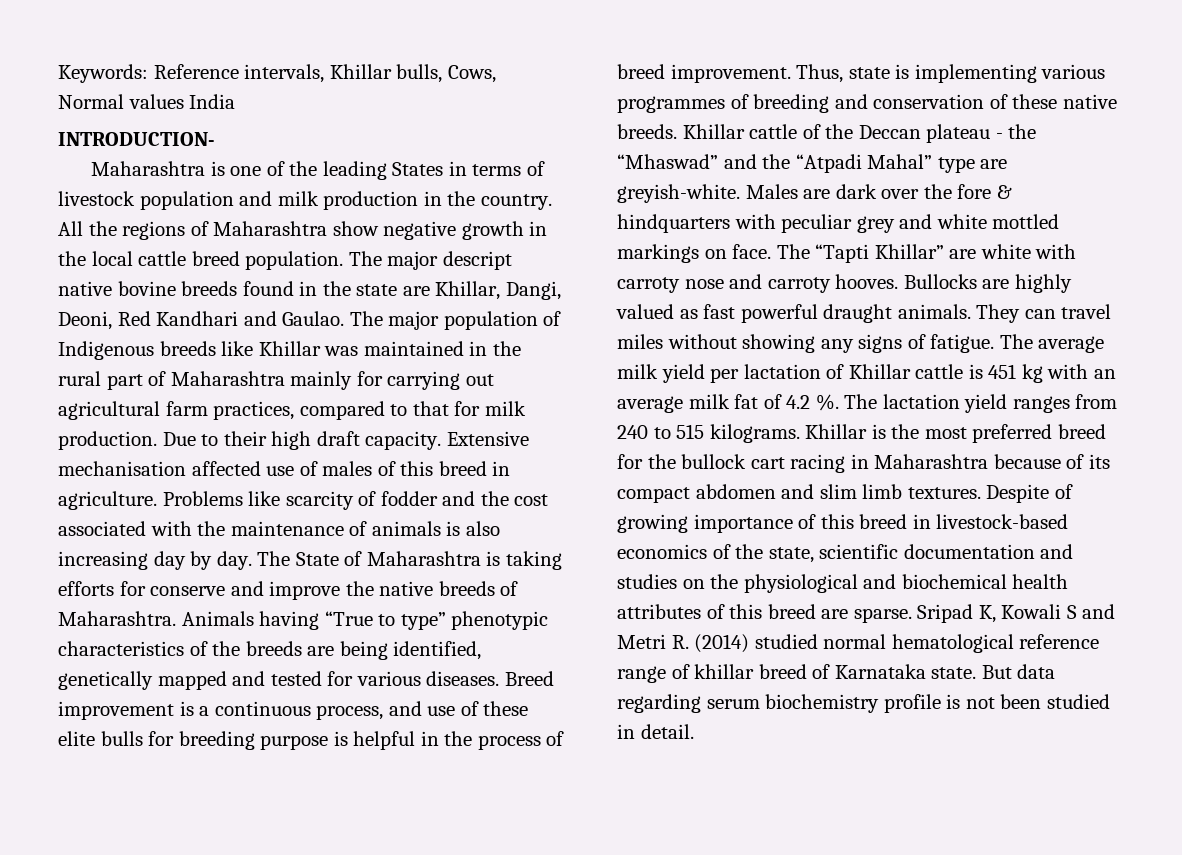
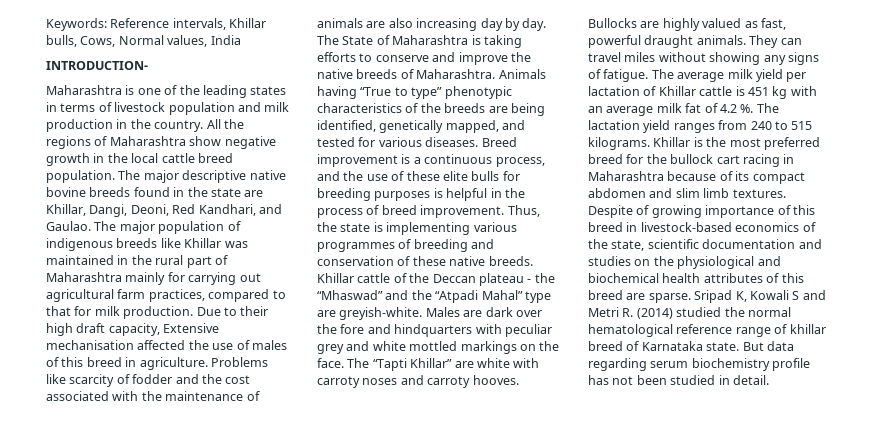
[128,94,184,109] values -> [167,35,208,47] values,
[392,162,444,176] States -> [250,86,287,95] states
[442,251,512,270] descript -> [182,170,247,183] descriptive
[156,311,239,326] Kandhari -> [198,204,256,216] Kandhari,
[58,341,154,360] Indigenous -> [46,238,113,251] indigenous
[365,431,442,450] capacity. -> [108,323,160,336] capacity,
(261, 468) none -> [188,340,209,350] the
[446,521,461,536] is -> [366,21,386,28] are
[119,581,146,596] for -> [359,53,373,62] to
[157,671,227,690] mapped -> [445,120,499,133] mapped,
(422, 708) none -> [343,171,364,181] the
[260,735,329,750] purpose -> [374,191,431,201] purposes
(844, 73) none -> [317,222,337,232] the
[996,185,1012,199] & -> [367,324,391,334] and
(727, 254) none -> [539,341,560,351] the
[684,279,724,289] nose -> [362,378,398,385] noses
[703,304,736,319] fast -> [760,18,786,30] fast,
(818, 641) none -> [724,307,745,317] the
[946,694,961,709] is -> [588,375,609,385] has

